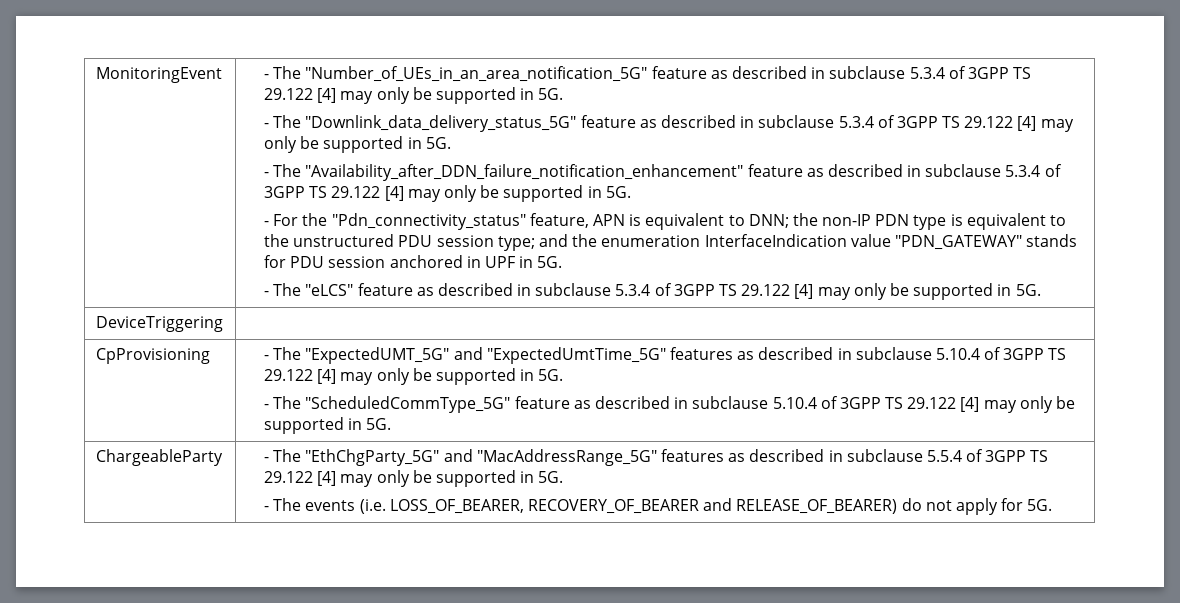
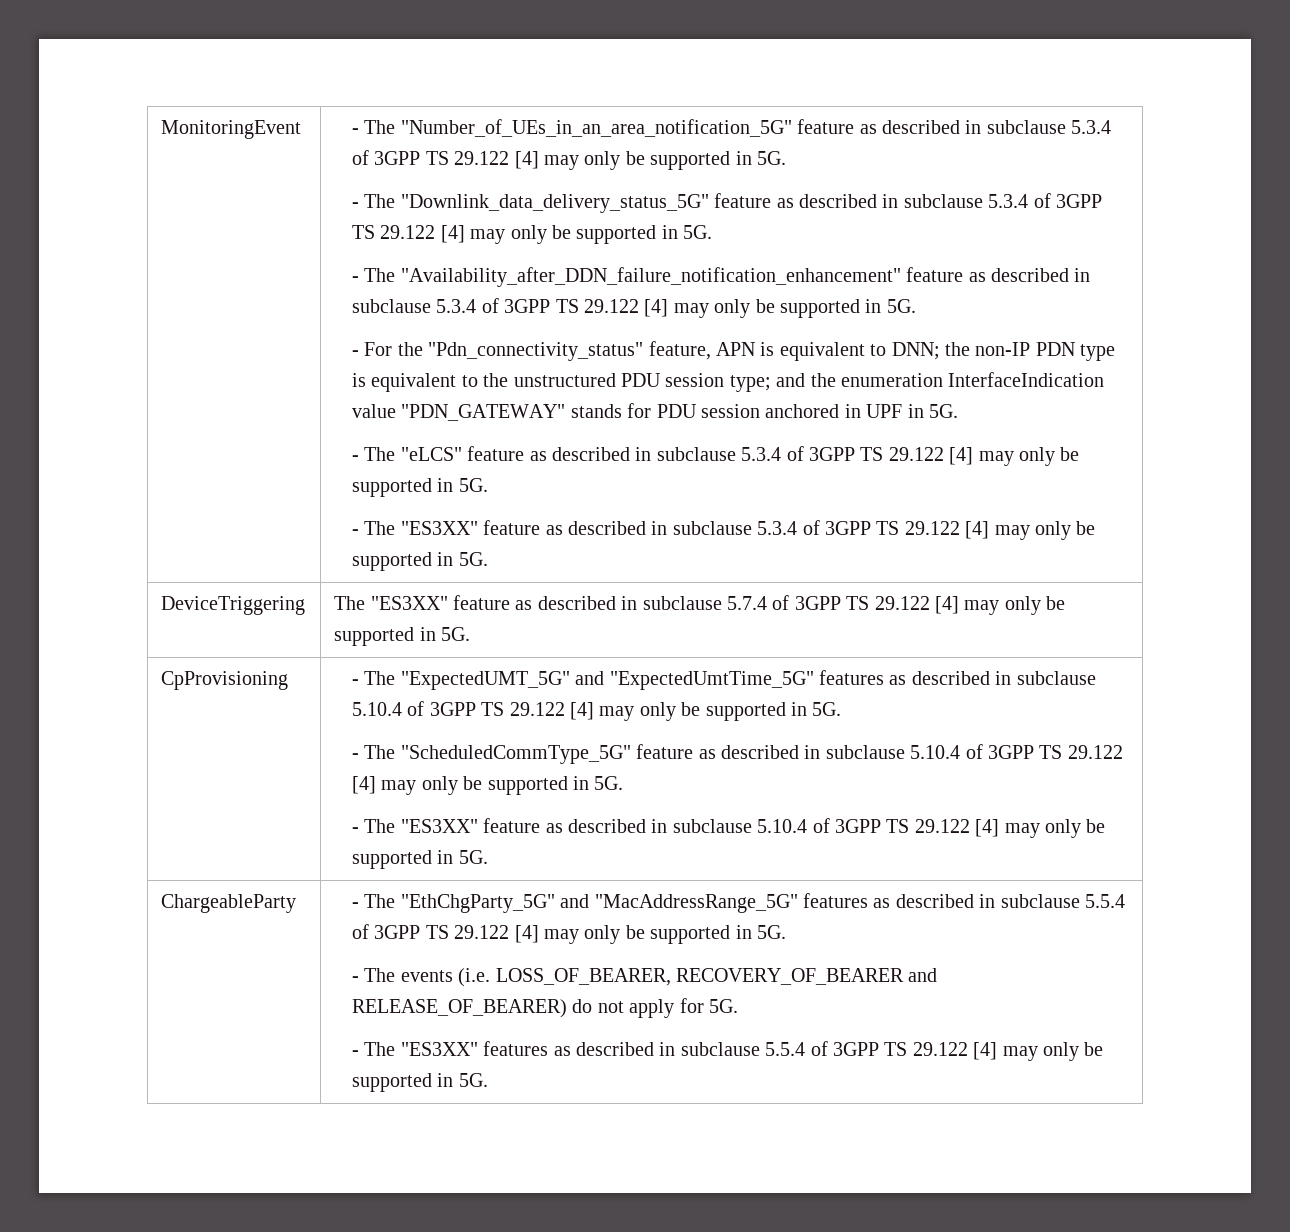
[95,316,223,332] // DeviceTriggering | -> [352,520,1096,540] [352,552,488,571] [161,596,306,615] [334,595,1066,615] [334,627,471,646] // - The "ES3XX" feature as described in subclause 5.3.4 of 3GPP TS 29.122 [4] may only be supported in 5G. // DeviceTriggering | The "ES3XX" feature as described in subclause 5.7.4 of 3GPP TS 29.122 [4] may only be supported in 5G.
(392, 424) none -> [352,818,1106,838] [352,850,488,869] // - The "ES3XX" feature as described in subclause 5.10.4 of 3GPP TS 29.122 [4] may only be supported in 5G.
(1053, 505) none -> [352,1041,1104,1061] [352,1073,488,1092] // - The "ES3XX" features as described in subclause 5.5.4 of 3GPP TS 29.122 [4] may only be supported in 5G.

